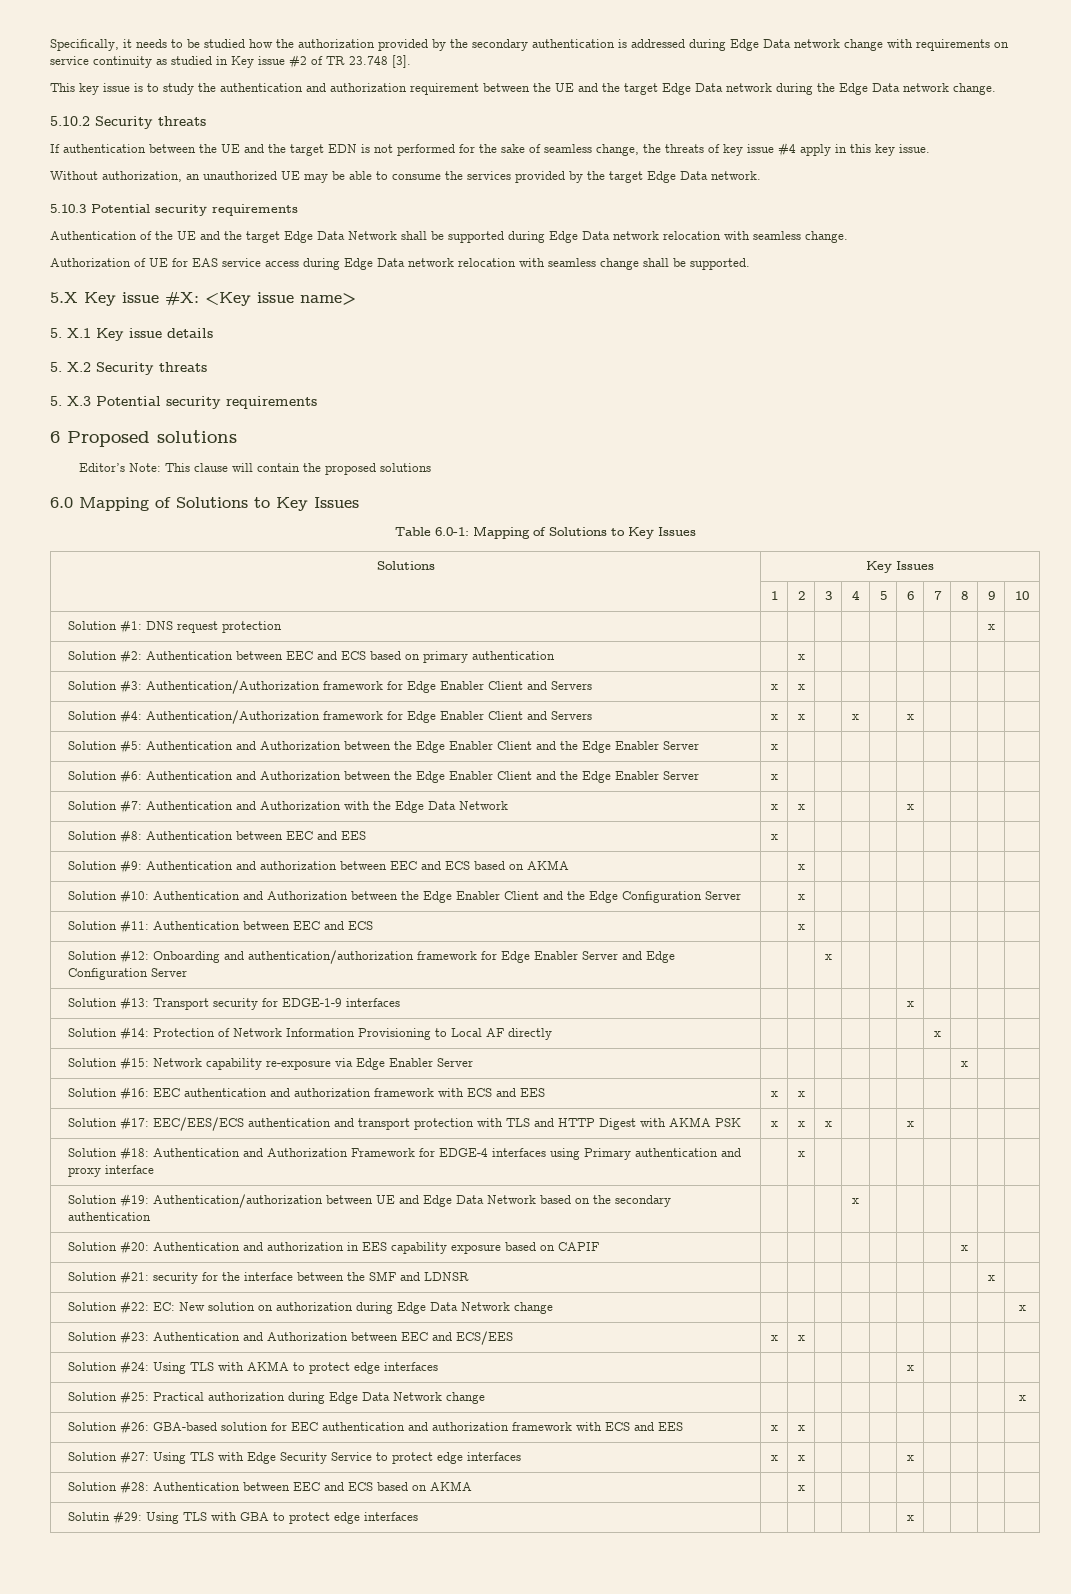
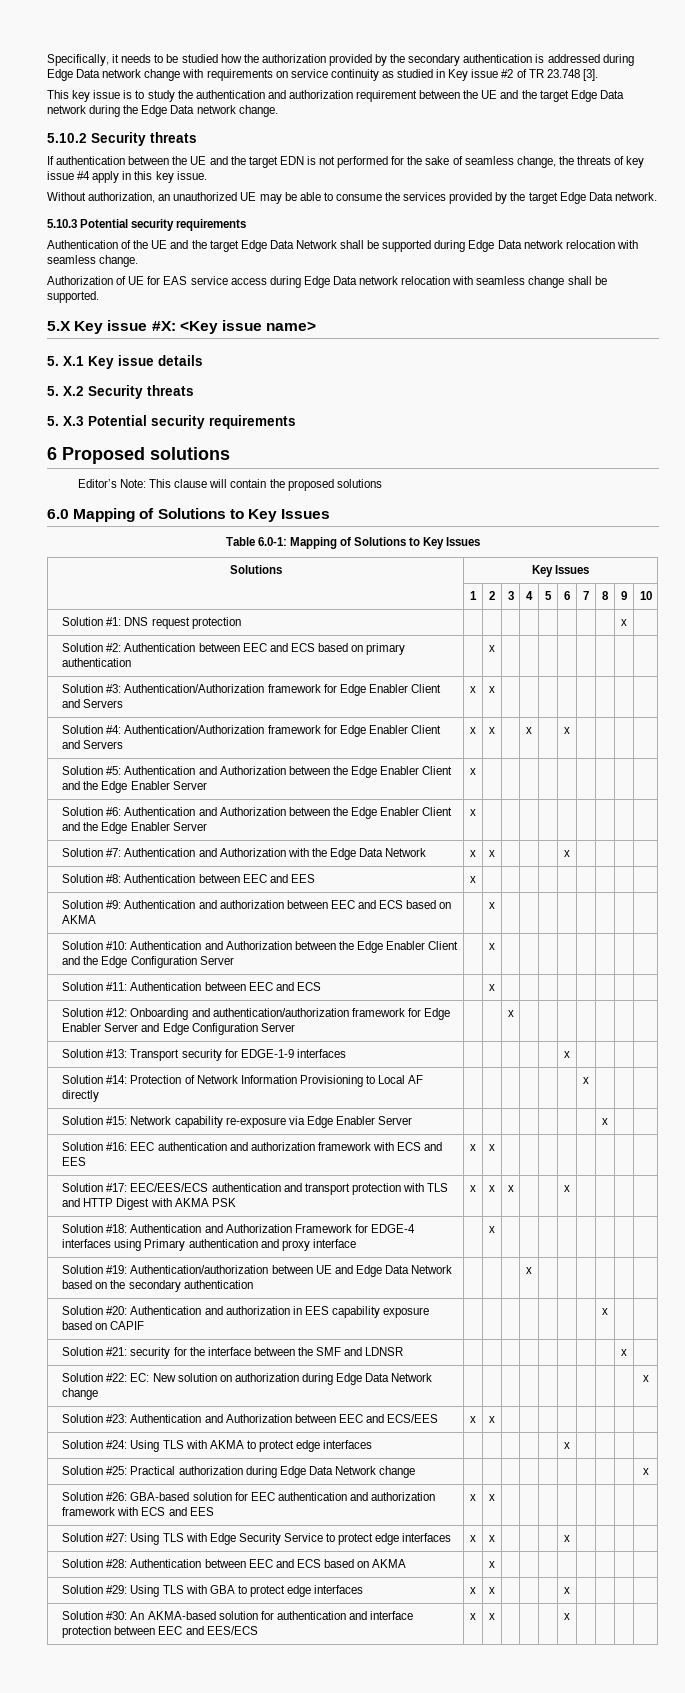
[68,1512,111,1521] Solutin -> [62,1585,104,1594] Solution
[906,1515,914,1521] | | | | | x | | | | -> [470,1587,476,1594] [489,1587,495,1594] [564,1587,570,1594] [62,1611,414,1620] [62,1626,258,1638] [470,1613,476,1620] [489,1613,495,1620] [564,1613,570,1620] x | x | | | | x | | | | // Solution #30: An AKMA-based solution for authentication and interface protection between EEC and EES/ECS | x | x | | | | x | | | |

